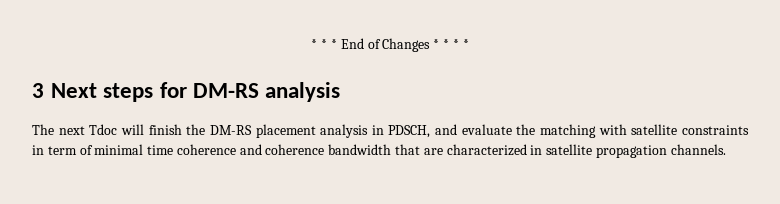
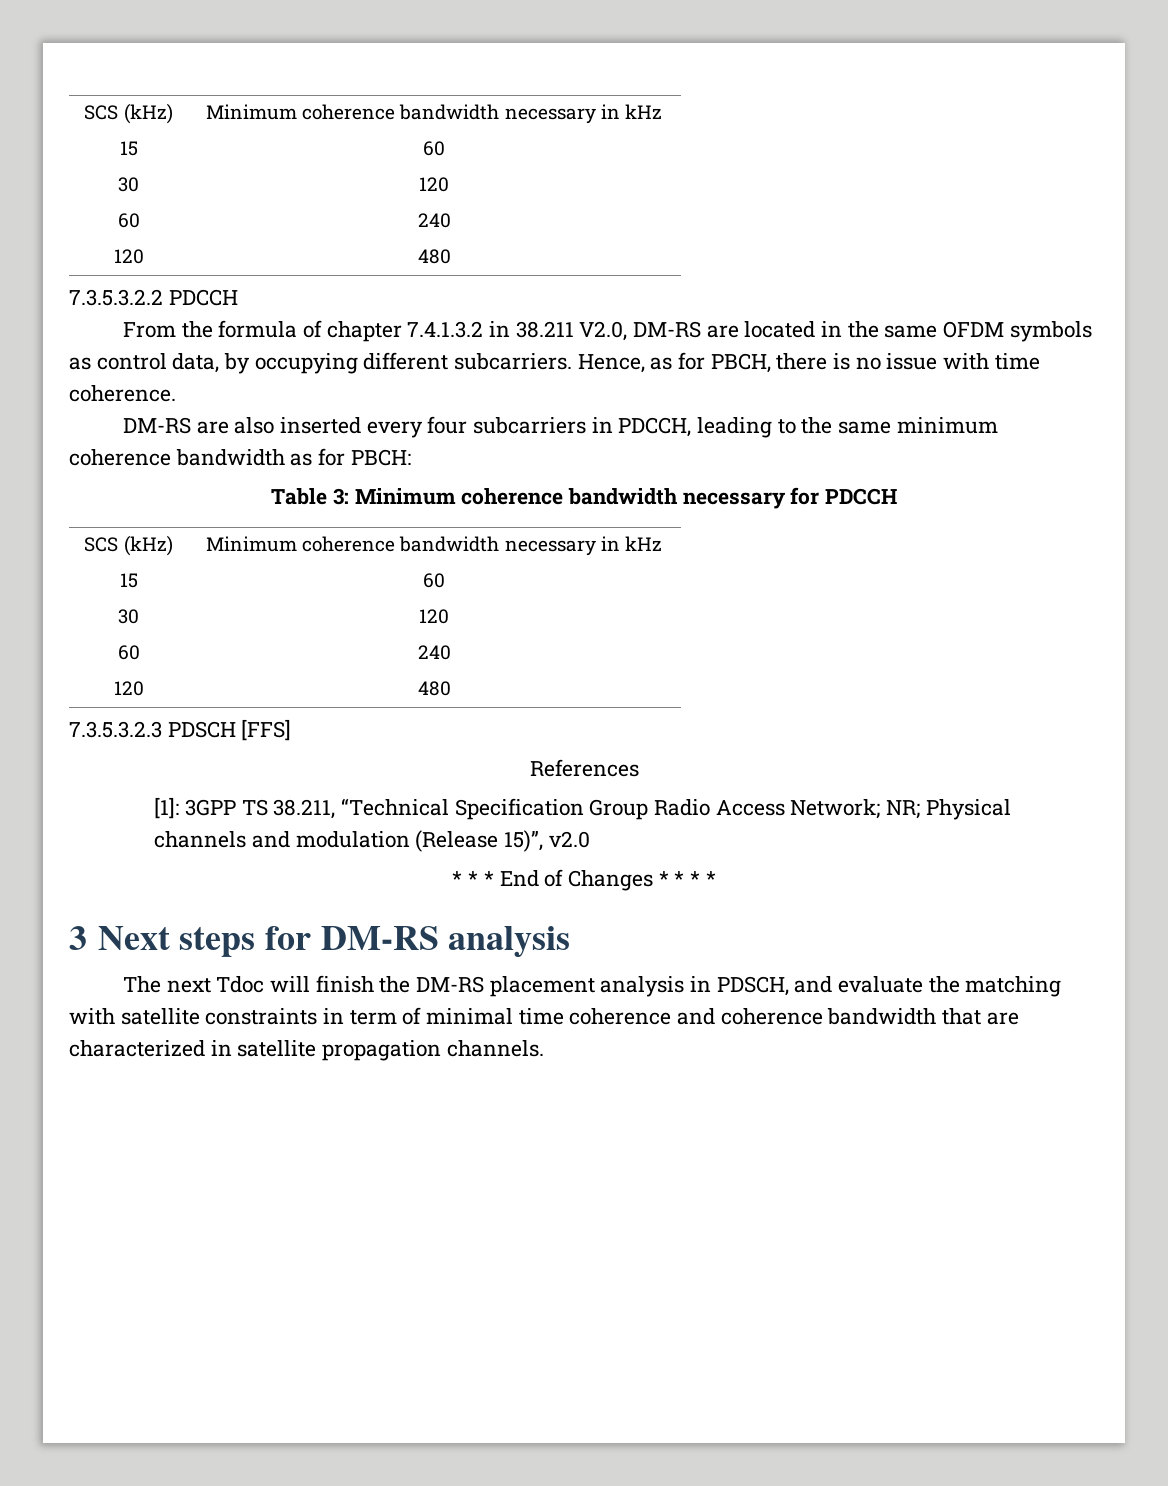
(311, 44) none -> [84,103,173,124] [206,104,662,124] [119,141,138,156] [423,141,445,156] [118,177,139,192] [419,177,449,192] [117,213,140,228] [417,213,451,228] [113,249,144,264] [417,249,451,264] [69,289,238,306] [123,320,1092,342] [69,352,1040,374] [69,385,176,402] [123,416,998,438] [69,448,411,466] [271,487,897,509] [84,535,173,556] [206,536,662,556] [119,573,138,588] [423,573,445,588] [118,609,139,624] [419,609,449,624] [117,645,140,660] [417,645,451,660] [113,681,144,696] [417,681,451,696] [69,719,292,741] [529,759,639,777] [154,797,1011,820] [154,830,590,852] SCS (kHz) | Minimum coherence bandwidth necessary in kHz // 15 | 60 // 30 | 120 // 60 | 240 // 120 | 480 // 7.3.5.3.2.2 PDCCH // From the formula of chapter 7.4.1.3.2 in 38.211 V2.0, DM-RS are located in the same OFDM symbols as control data, by occupying different subcarriers. Hence, as for PBCH, there is no issue with time coherence. // DM-RS are also inserted every four subcarriers in PDCCH, leading to the same minimum coherence bandwidth as for PBCH: // Table 3: Minimum coherence bandwidth necessary for PDCCH // SCS (kHz) | Minimum coherence bandwidth necessary in kHz // 15 | 60 // 30 | 120 // 60 | 240 // 120 | 480 // 7.3.5.3.2.3 PDSCH [FFS] // References // [1]: 3GPP TS 38.211, “Technical Specification Group Radio Access Network; NR; Physical channels and modulation (Release 15)”, v2.0 //

